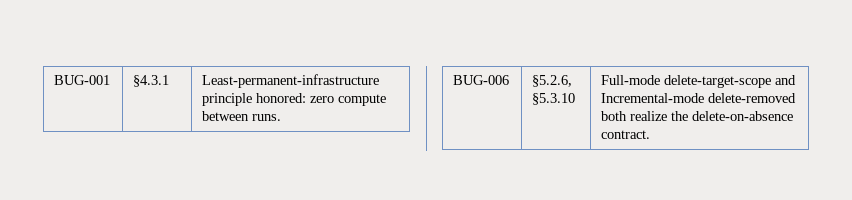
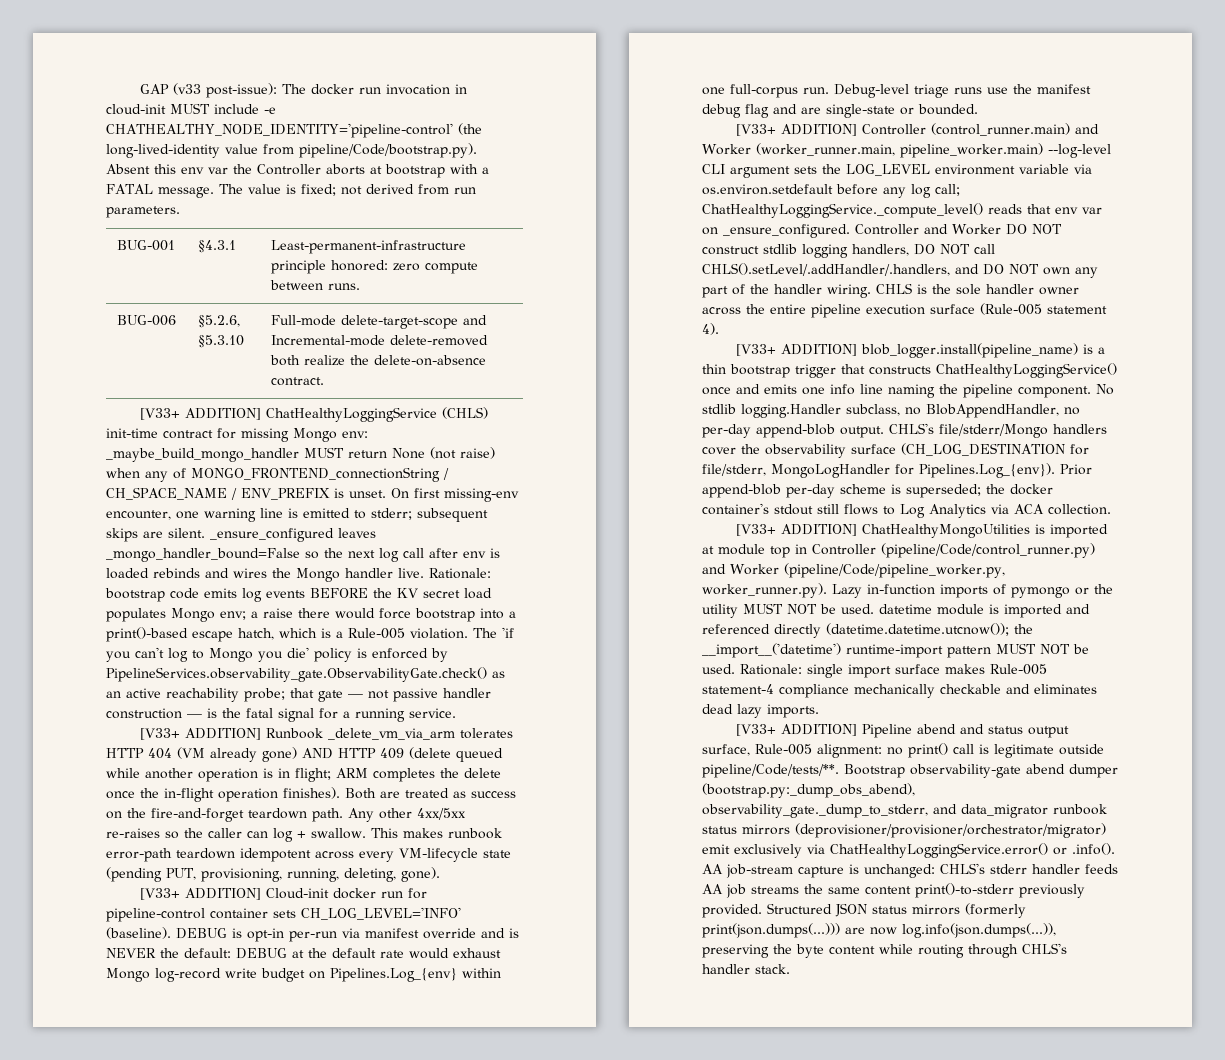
(54, 80) none -> [139,83,467,98] [106,103,276,115] [106,123,482,138] [106,143,477,158] [106,164,489,178] [106,184,476,198] [106,206,180,218] GAP (v33 post-issue): The docker run invocation in cloud-init MUST include -e CHATHEALTHY_NODE_IDENTITY='pipeline-control' (the long-lived-identity value from pipeline/Code/bootstrap.py). Absent this env var the Controller aborts at bootstrap with a FATAL message. The value is fixed; not derived from run parameters. //
(651, 134) none -> [139,407,488,422] [106,428,368,442] [106,447,495,462] [106,467,449,482] [106,487,519,502] [106,508,488,522] [106,528,376,542] [106,548,500,562] [106,568,491,582] [105,588,492,602] [106,608,516,622] [106,627,514,642] [106,647,448,662] [106,667,505,682] [106,688,491,702] [106,708,456,722] [139,728,513,740] [106,747,503,762] [106,768,501,782] [106,787,516,802] [106,808,466,822] [106,828,502,842] [106,848,511,862] [106,867,440,882] [139,888,427,900] [106,907,461,922] [106,927,519,942] [106,948,501,959] [106,968,501,982] [702,84,1091,98] [702,104,978,118] [735,123,1099,136] [702,143,1111,158] [702,164,1092,178] [702,184,960,198] [702,203,1102,218] [702,224,1062,238] [702,244,995,258] [702,263,1098,278] [702,283,1079,298] [702,303,1107,318] [702,323,719,335] [735,343,1105,358] [702,363,1117,378] [702,384,1114,398] [702,404,1080,418] [702,423,1107,438] [702,443,1089,458] [702,463,1092,478] [702,484,1053,498] [702,503,1111,518] [735,524,1108,538] [702,543,1095,558] [702,563,1005,578] [702,583,1113,598] [702,603,1090,618] [702,623,1033,638] [702,643,1089,658] [702,664,1047,678] [702,684,1097,698] [702,704,819,718] [735,724,1069,738] [702,743,1104,758] [702,764,1118,778] [702,783,915,798] [702,804,1107,818] [702,823,1106,838] [702,843,1115,858] [702,863,1118,878] [702,883,1085,898] [702,903,1026,918] [702,923,1056,938] [702,943,1067,958] [702,964,790,974] // [V33+ ADDITION] ChatHealthyLoggingService (CHLS) init-time contract for missing Mongo env: _maybe_build_mongo_handler MUST return None (not raise) when any of MONGO_FRONTEND_connectionString / CH_SPACE_NAME / ENV_PREFIX is unset. On first missing-env encounter, one warning line is emitted to stderr; subsequent skips are silent. _ensure_configured leaves _mongo_handler_bound=False so the next log call after env is loaded rebinds and wires the Mongo handler live. Rationale: bootstrap code emits log events BEFORE the KV secret load populates Mongo env; a raise there would force bootstrap into a print()-based escape hatch, which is a Rule-005 violation. The 'if you can't log to Mongo you die' policy is enforced by PipelineServices.observability_gate.ObservabilityGate.check() as an active reachability probe; that gate — not passive handler construction — is the fatal signal for a running service. // [V33+ ADDITION] Runbook _delete_vm_via_arm tolerates HTTP 404 (VM already gone) AND HTTP 409 (delete queued while another operation is in flight; ARM completes the delete once the in-flight operation finishes). Both are treated as success on the fire-and-forget teardown path. Any other 4xx/5xx re-raises so the caller can log + swallow. This makes runbook error-path teardown idempotent across every VM-lifecycle state (pending PUT, provisioning, running, deleting, gone). // [V33+ ADDITION] Cloud-init docker run for pipeline-control container sets CH_LOG_LEVEL='INFO' (baseline). DEBUG is opt-in per-run via manifest override and is NEVER the default: DEBUG at the default rate would exhaust Mongo log-record write budget on Pipelines.Log_{env} within one full-corpus run. Debug-level triage runs use the manifest debug flag and are single-state or bounded. // [V33+ ADDITION] Controller (control_runner.main) and Worker (worker_runner.main, pipeline_worker.main) --log-level CLI argument sets the LOG_LEVEL environment variable via os.environ.setdefault before any log call; ChatHealthyLoggingService._compute_level() reads that env var on _ensure_configured. Controller and Worker DO NOT construct stdlib logging handlers, DO NOT call CHLS().setLevel/.addHandler/.handlers, and DO NOT own any part of the handler wiring. CHLS is the sole handler owner across the entire pipeline execution surface (Rule-005 statement 4). // [V33+ ADDITION] blob_logger.install(pipeline_name) is a thin bootstrap trigger that constructs ChatHealthyLoggingService() once and emits one info line naming the pipeline component. No stdlib logging.Handler subclass, no BlobAppendHandler, no per-day append-blob output. CHLS's file/stderr/Mongo handlers cover the observability surface (CH_LOG_DESTINATION for file/stderr, MongoLogHandler for Pipelines.Log_{env}). Prior append-blob per-day scheme is superseded; the docker container's stdout still flows to Log Analytics via ACA collection. // [V33+ ADDITION] ChatHealthyMongoUtilities is imported at module top in Controller (pipeline/Code/control_runner.py) and Worker (pipeline/Code/pipeline_worker.py, worker_runner.py). Lazy in-function imports of pymongo or the utility MUST NOT be used. datetime module is imported and referenced directly (datetime.datetime.utcnow()); the __import__('datetime') runtime-import pattern MUST NOT be used. Rationale: single import surface makes Rule-005 statement-4 compliance mechanically checkable and eliminates dead lazy imports. // [V33+ ADDITION] Pipeline abend and status output surface, Rule-005 alignment: no print() call is legitimate outside pipeline/Code/tests/**. Bootstrap observability-gate abend dumper (bootstrap.py:_dump_obs_abend), observability_gate._dump_to_stderr, and data_migrator runbook status mirrors (deprovisioner/provisioner/orchestrator/migrator) emit exclusively via ChatHealthyLoggingService.error() or .info(). AA job-stream capture is unchanged: CHLS's stderr handler feeds AA job streams the same content print()-to-stderr previously provided. Structured JSON status mirrors (formerly print(json.dumps(...))) are now log.info(json.dumps(...)), preserving the byte content while routing through CHLS's handler stack.

